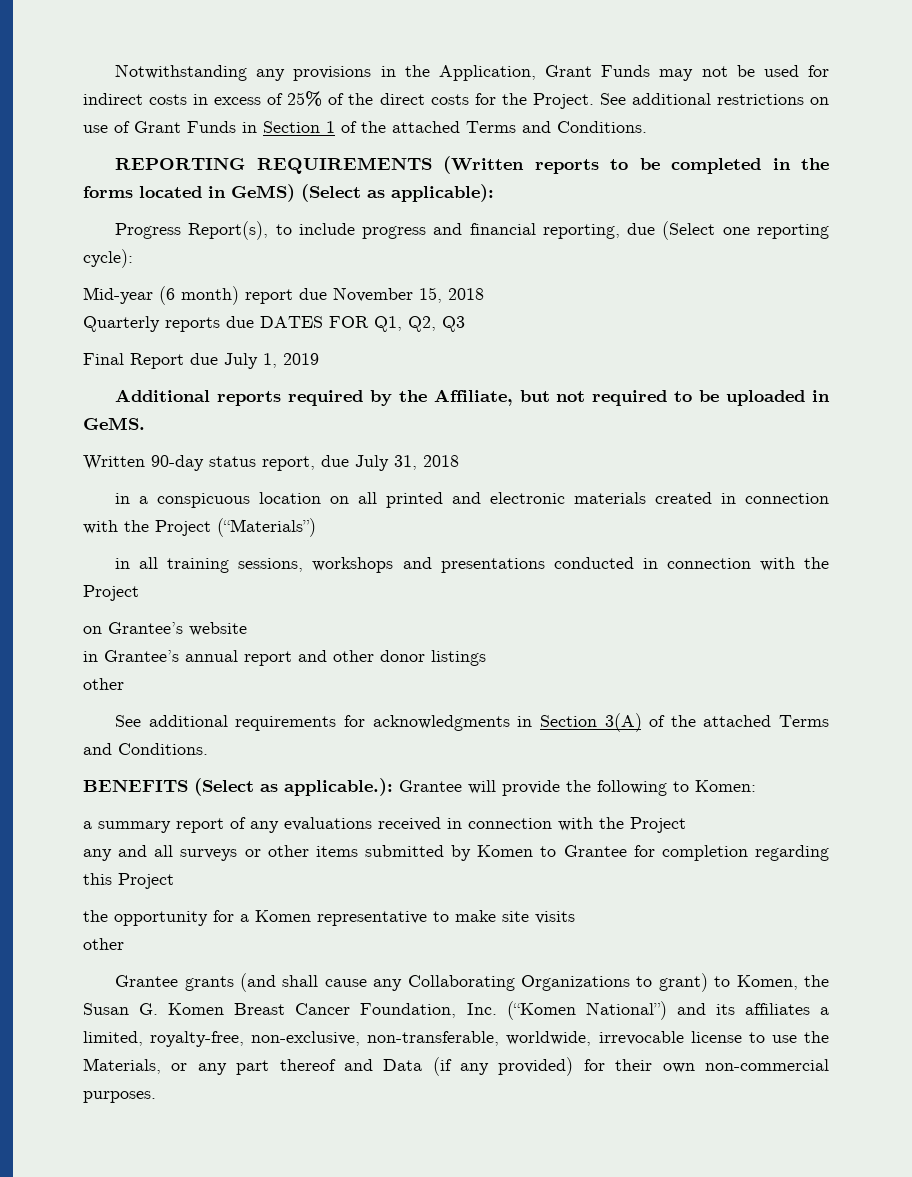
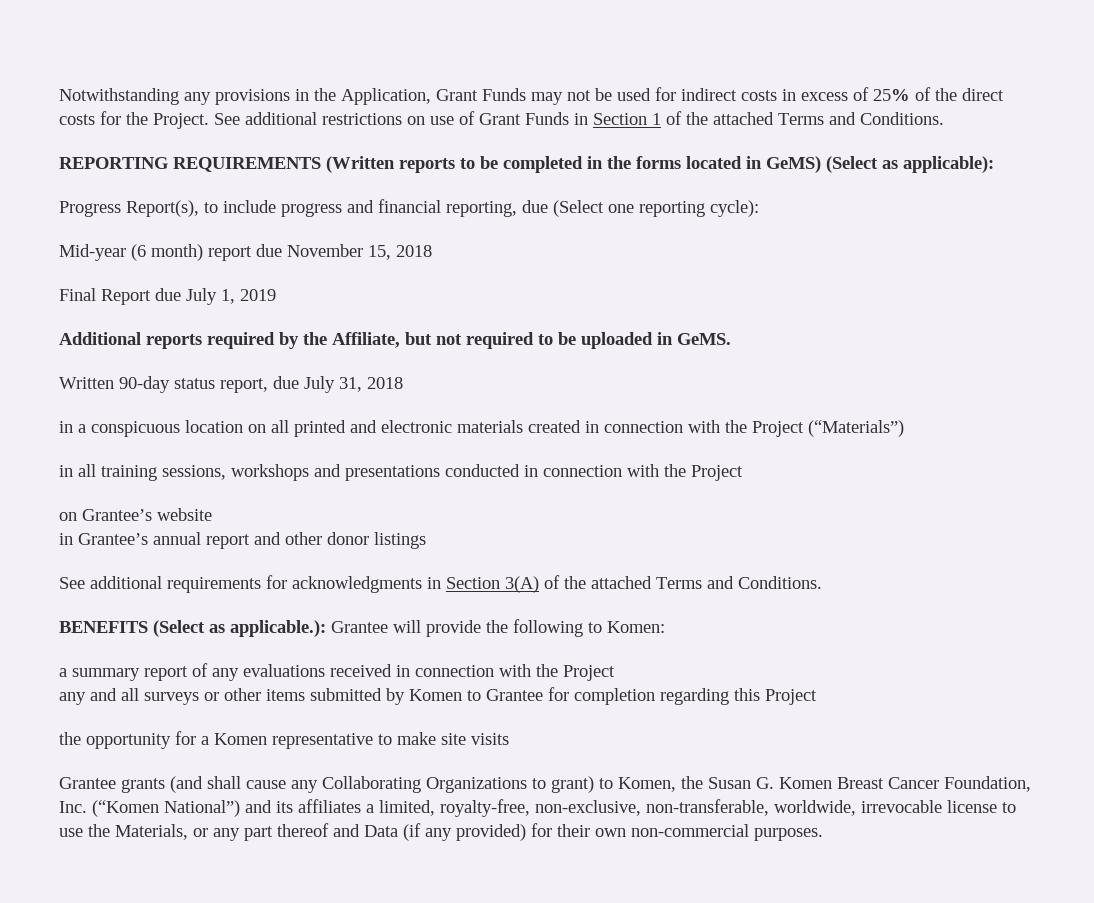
[83,316,465,332] // Quarterly reports due DATES FOR Q1, Q2, Q3 -> (432, 251) none
[83,678,124,690] // other -> (426, 540) none
[83,938,124,950] // other -> (509, 739) none

